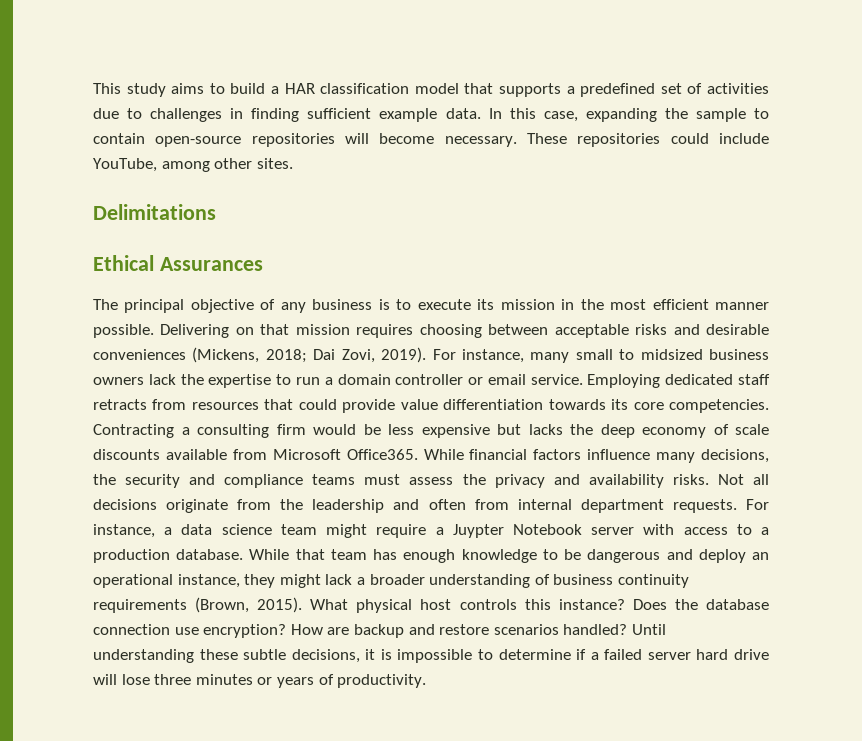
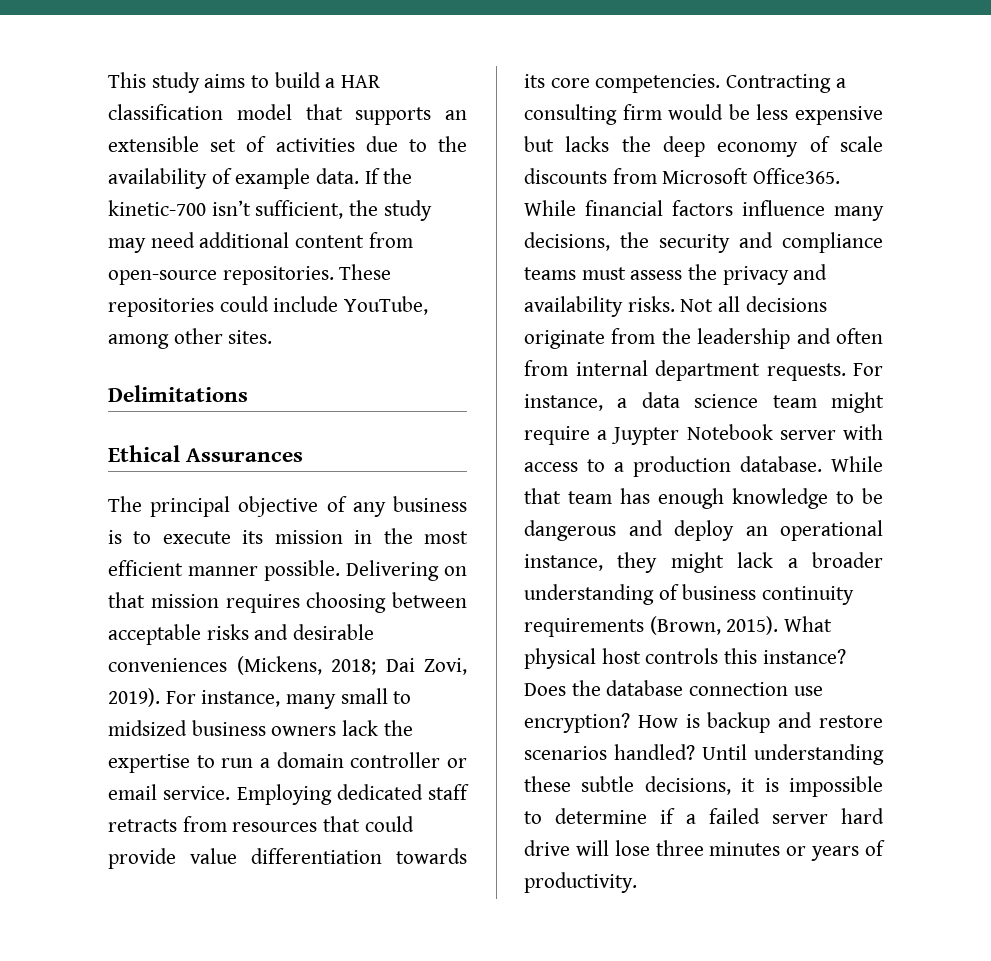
[566,83,656,97] a predefined -> [445,110,467,120] [108,136,199,152] an extensible
[150,108,769,122] [93,133,517,147] challenges in finding sufficient example data. In this case, expanding the sample to contain open-source repositories will become necessary. -> [438,136,468,152] [108,168,413,189] [108,200,432,221] [108,232,413,253] [108,266,334,285] the availability of example data. If the kinetic-700 isn’t sufficient, the study may need additional content from open-source repositories.
[165,449,227,460] available -> (607, 176) none
[327,627,350,635] are -> [685,714,700,728] is

